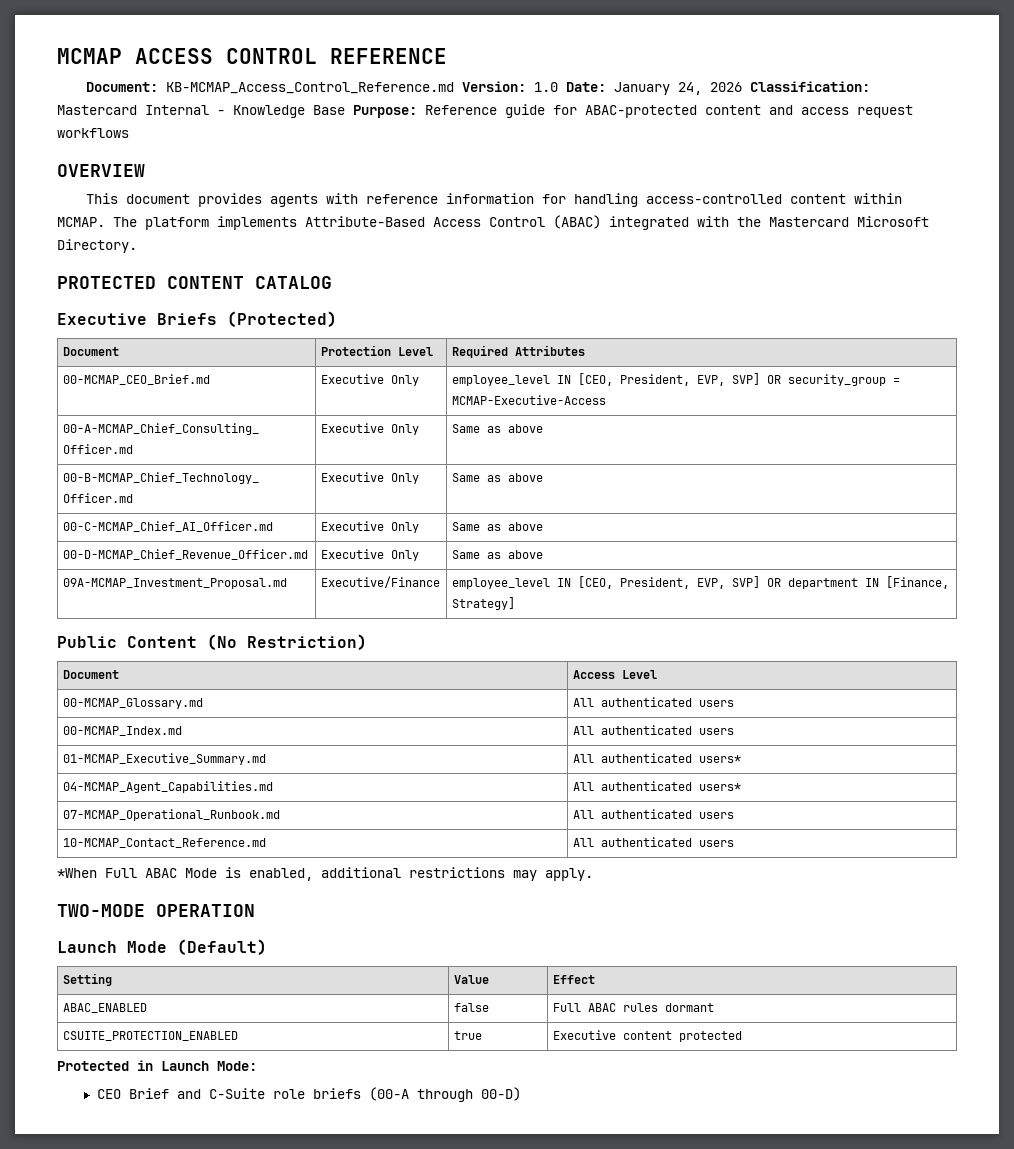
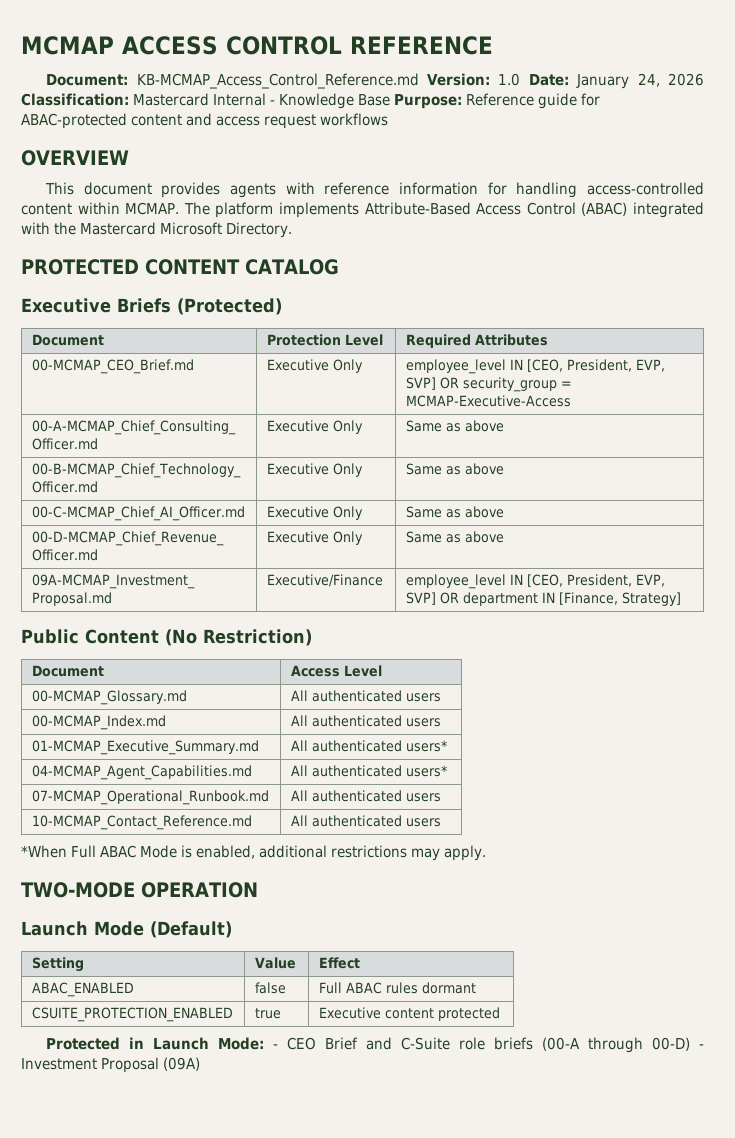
(257, 1066) // -> [273,1044,279,1049] -
(521, 1094) none -> [699,1044,705,1049] [21,1057,201,1073] - Investment Proposal (09A)

